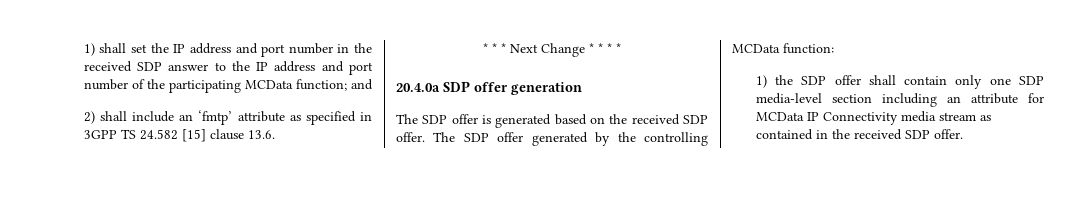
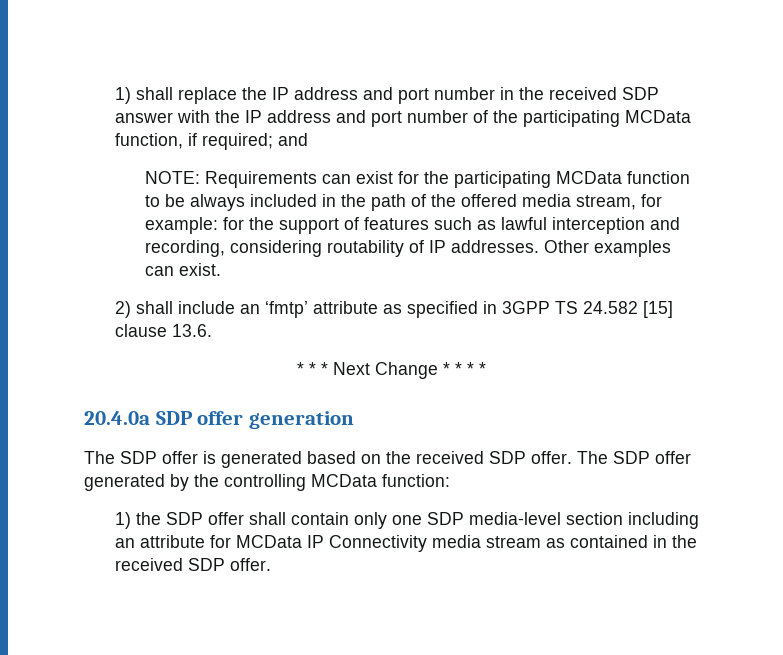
[130,44,147,53] set -> [177,87,237,104] replace
[214,62,226,71] to -> [176,110,210,123] with
[295,79,373,91] function; and -> [114,133,308,150] [145,171,691,188] [145,194,663,211] [145,217,681,234] [145,240,672,257] [145,263,222,276] function, if required; and // NOTE: Requirements can exist for the participating MCData function to be always included in the path of the offered media stream, for example: for the support of features such as lawful interception and recording, considering routability of IP addresses. Other examples can exist.

